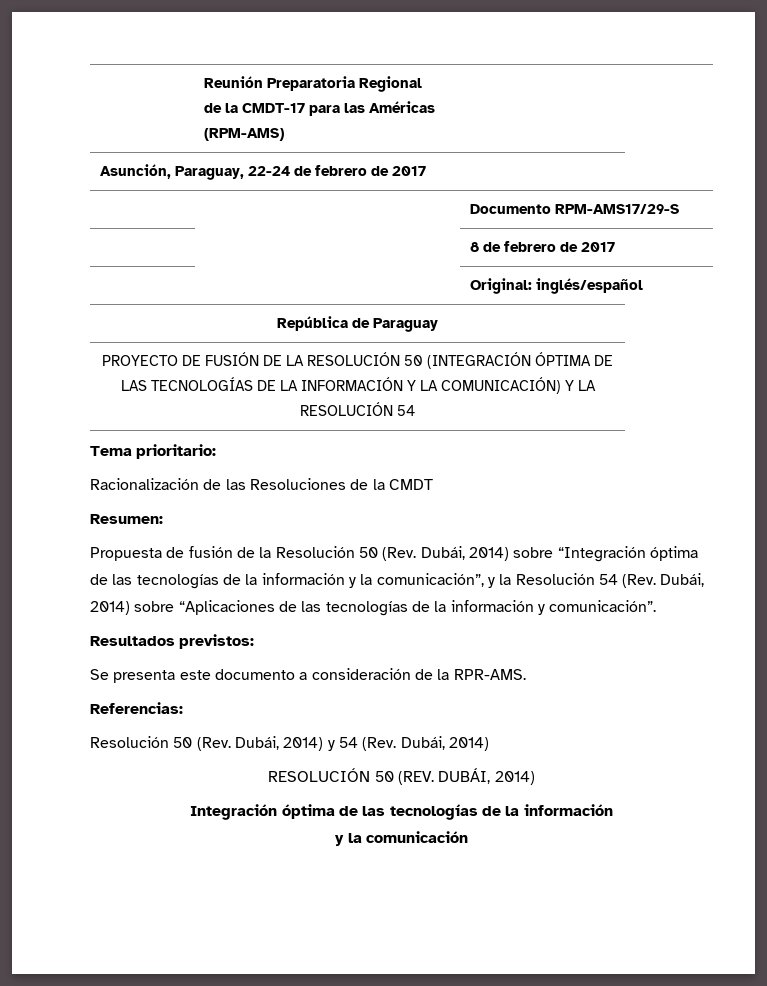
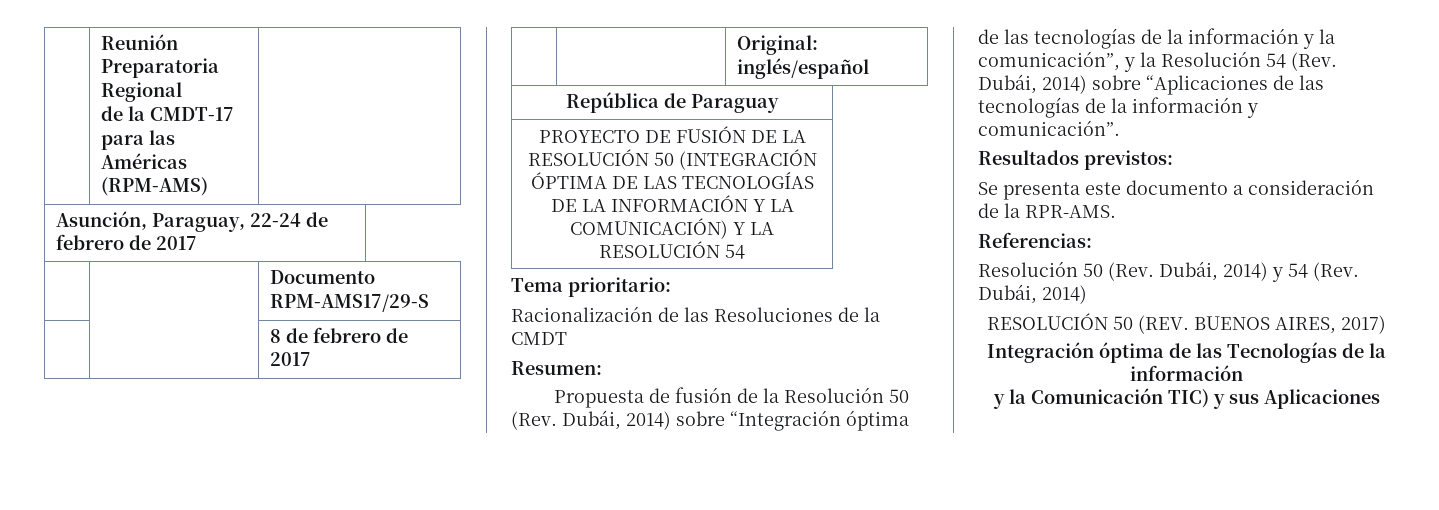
[438,768,535,785] DUBÁI, 2014) -> [1194,315,1386,334] BUENOS AIRES, 2017)
[389,804,478,820] tecnologías -> [1227,342,1337,363] Tecnologías
[365,831,468,843] comunicación -> [1030,388,1380,409] Comunicación TIC) y sus Aplicaciones

